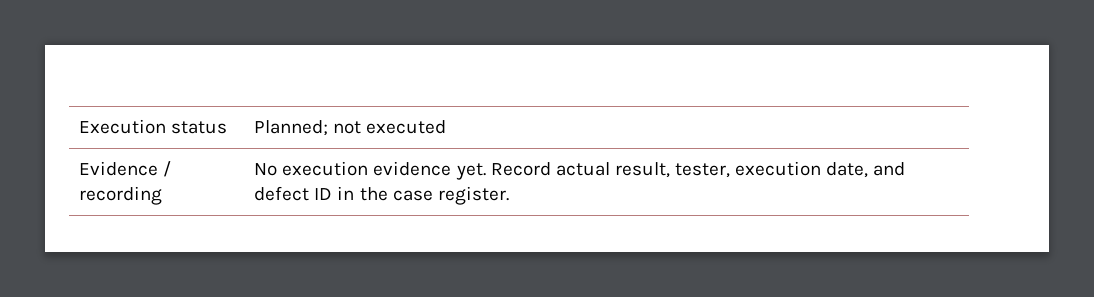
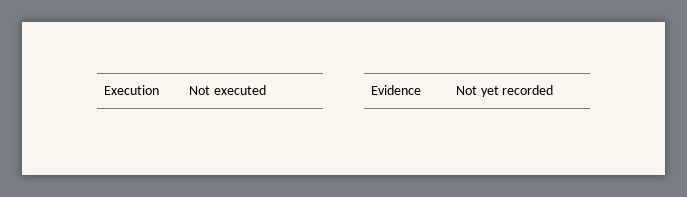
[171,121,228,134] [254,120,362,136] status | Planned; not -> [188,86,210,95] | Not
[163,161,172,177] [79,186,163,205] [254,161,906,180] [254,186,509,205] / recording | No execution evidence yet. Record actual result, tester, execution date, and defect ID in the case register. -> [455,85,554,97] | Not yet recorded

